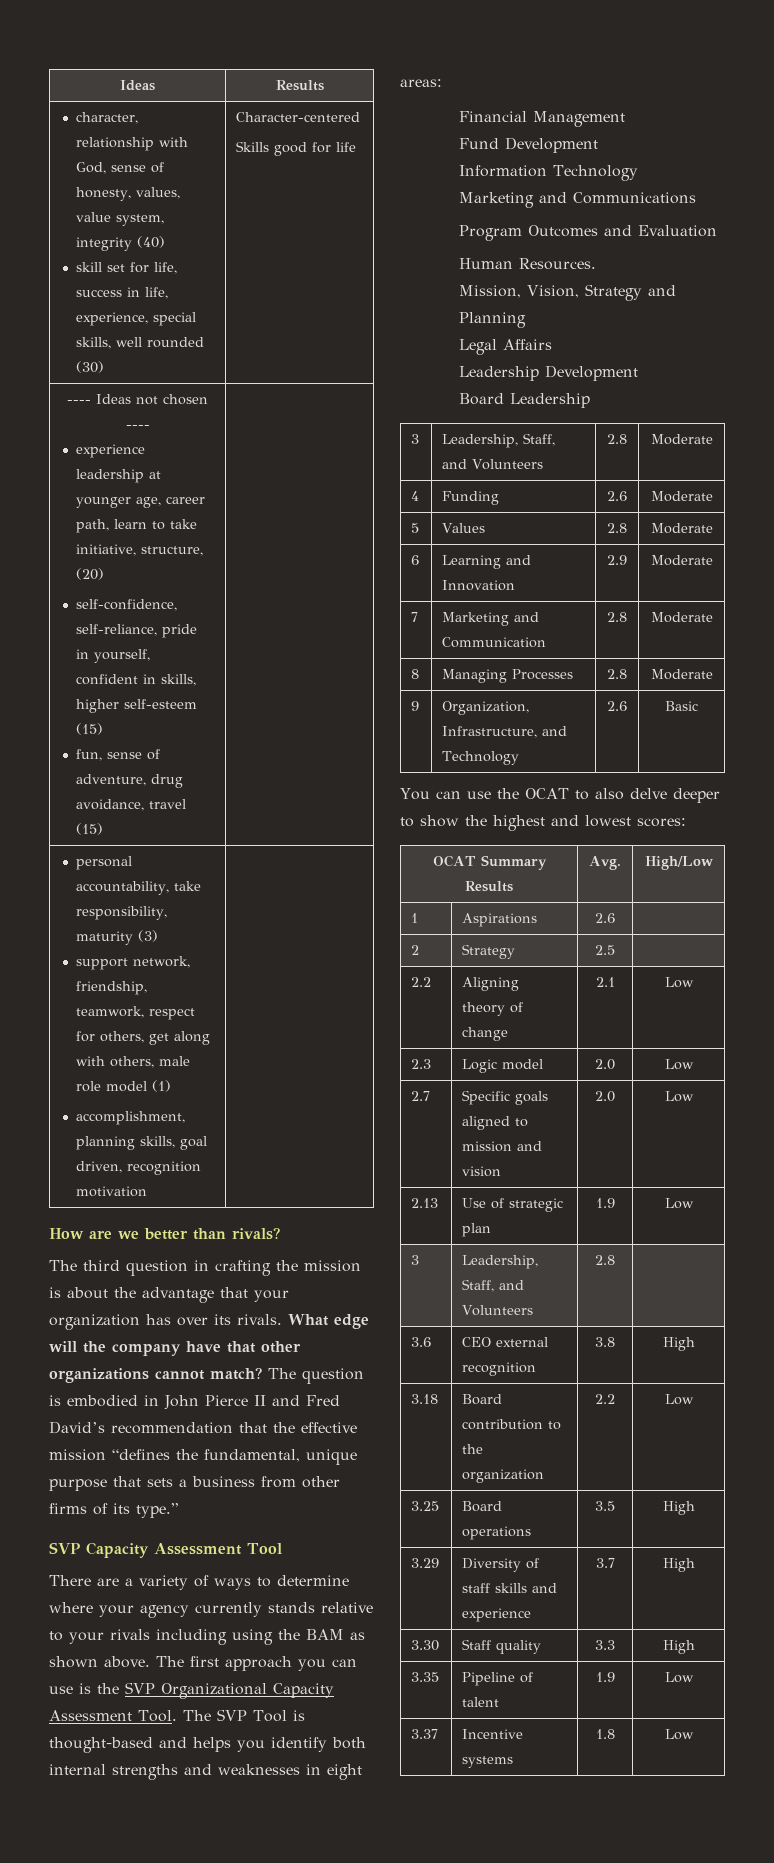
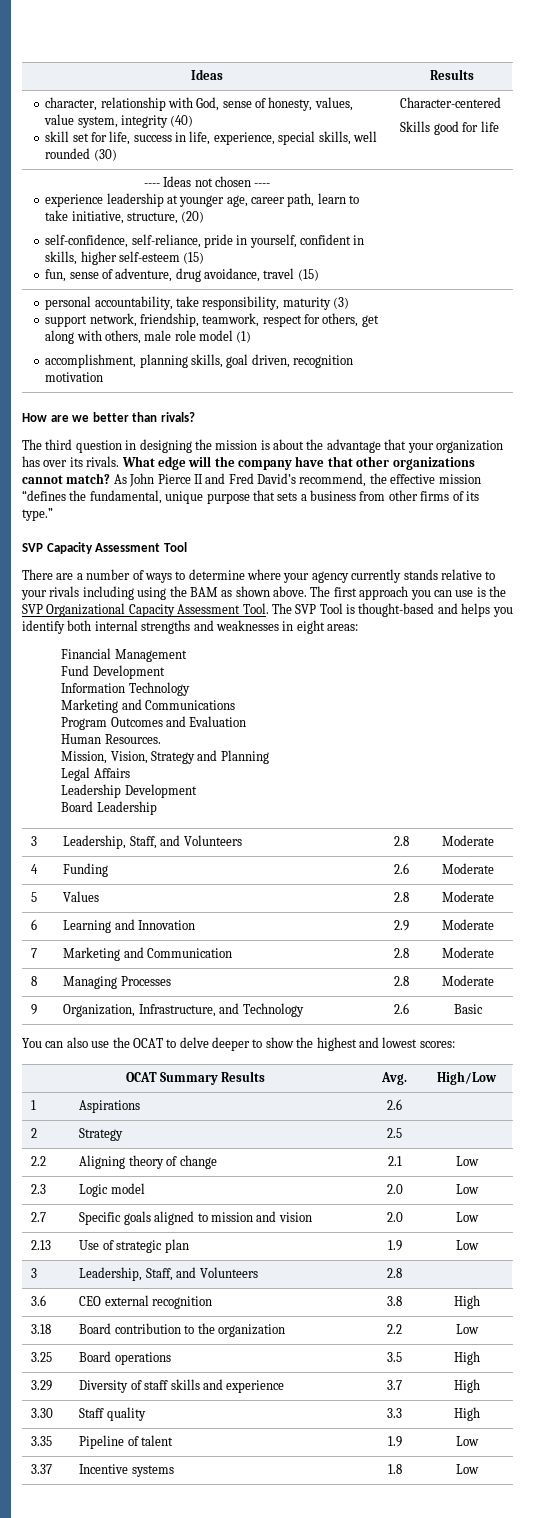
[215,1260,271,1276] crafting -> [139,439,192,453] designing
[268,1368,364,1384] [49,1395,159,1407] The question is embodied in -> [113,474,127,484] As
[111,1422,267,1434] recommendation that -> [299,473,367,487] recommend,
[139,1575,188,1590] variety -> [86,569,131,580] number
(461, 795) none -> [66,1037,88,1048] also
[594,788,624,800] also -> (177, 1043) none

